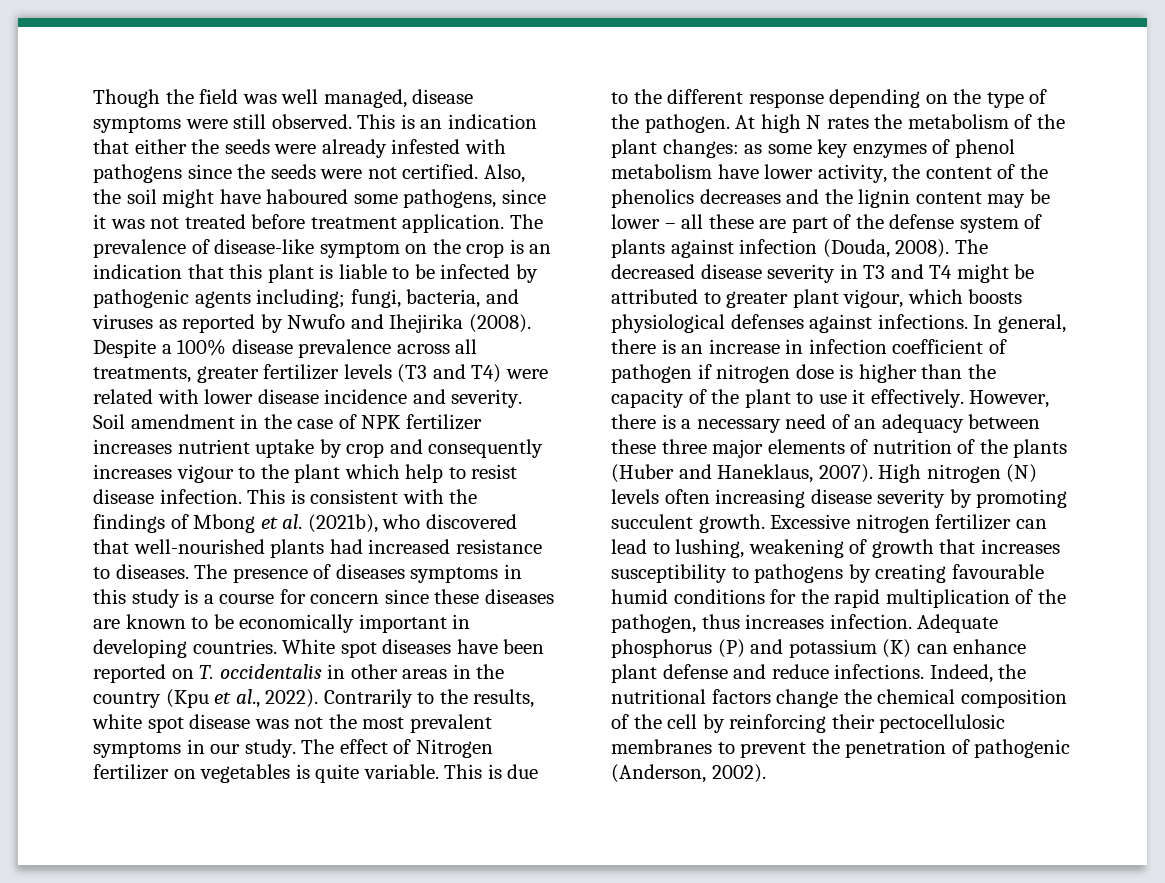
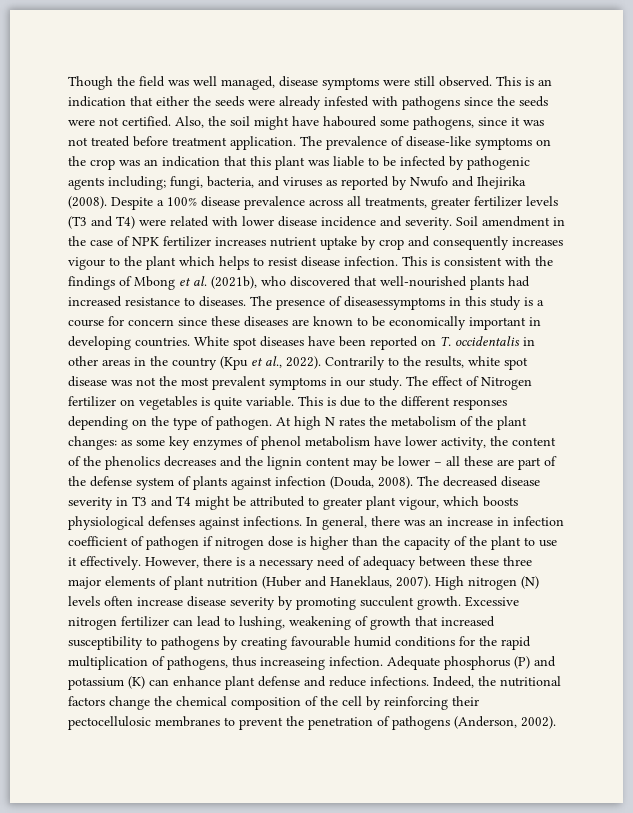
[319,242,400,258] symptom -> [475,137,532,150] symptoms
[509,239,524,254] is -> [119,160,140,166] was
[319,264,334,279] is -> [308,160,329,166] was
[405,464,444,483] help -> [219,256,249,270] helps
[335,564,499,583] diseases symptoms -> [344,296,445,310] diseasessymptoms
[748,93,824,108] response -> [453,399,507,410] responses
[611,114,639,129] the -> (214, 421) none
[661,339,676,354] is -> [404,520,425,526] was
[854,419,877,429] an -> (361, 561) none
[872,439,1068,458] nutrition of the plants -> [174,576,258,590] plant nutrition
[715,489,806,508] increasing -> [137,597,183,606] increase
[980,539,1060,554] increases -> [441,616,495,627] increased
[1037,589,1066,604] [611,614,825,633] the pathogen, thus increases -> [167,656,325,670] pathogens, thus increaseing
[974,739,1071,758] pathogenic -> [392,716,450,730] pathogens

